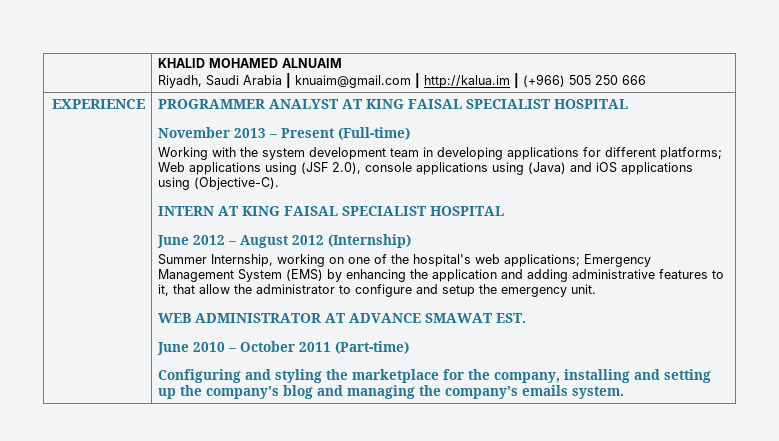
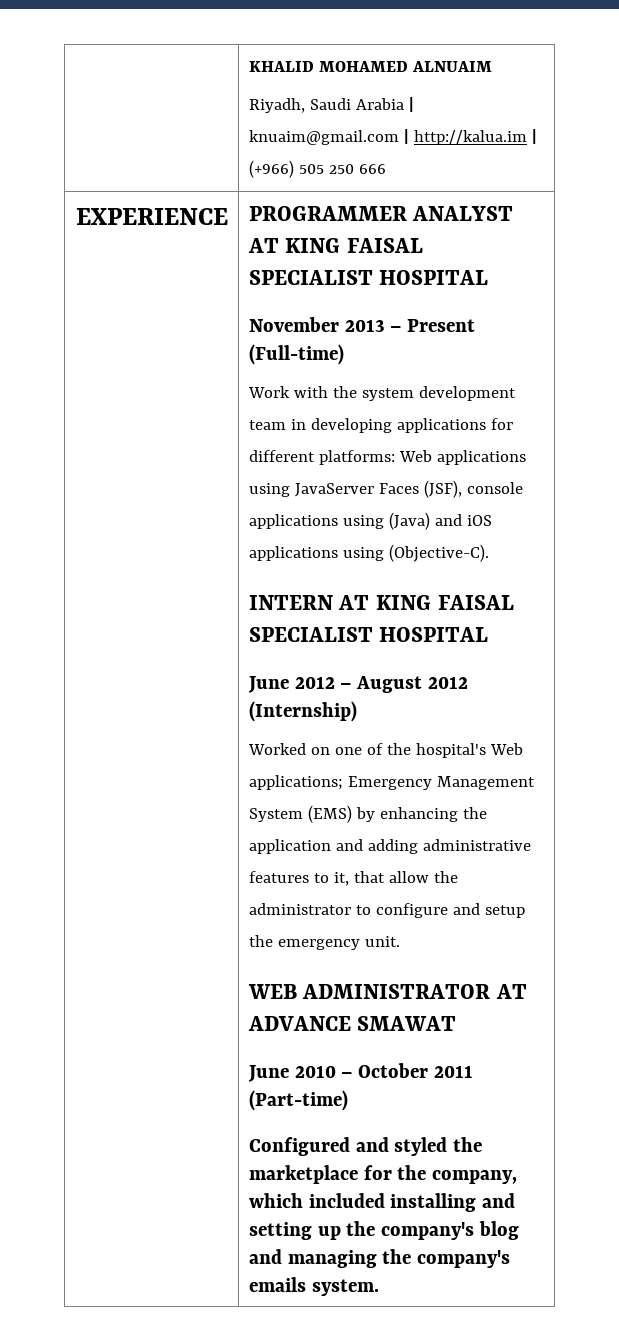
[158,147,209,160] Working -> [247,386,290,398] Work
[660,147,723,160] platforms; -> [318,450,395,465] platforms:
[301,162,362,174] (JSF 2.0), -> [294,480,462,498] JavaServer Faces (JSF),
[158,254,326,267] Summer Internship, working -> [247,743,306,755] Worked
[475,254,501,264] web -> [489,743,523,755] Web
[496,313,527,323] EST. -> (457, 1023) none
[158,369,323,383] Configuring and styling -> [248,1137,448,1156] Configured and styled
(561, 377) none -> [248,1193,385,1208] which included

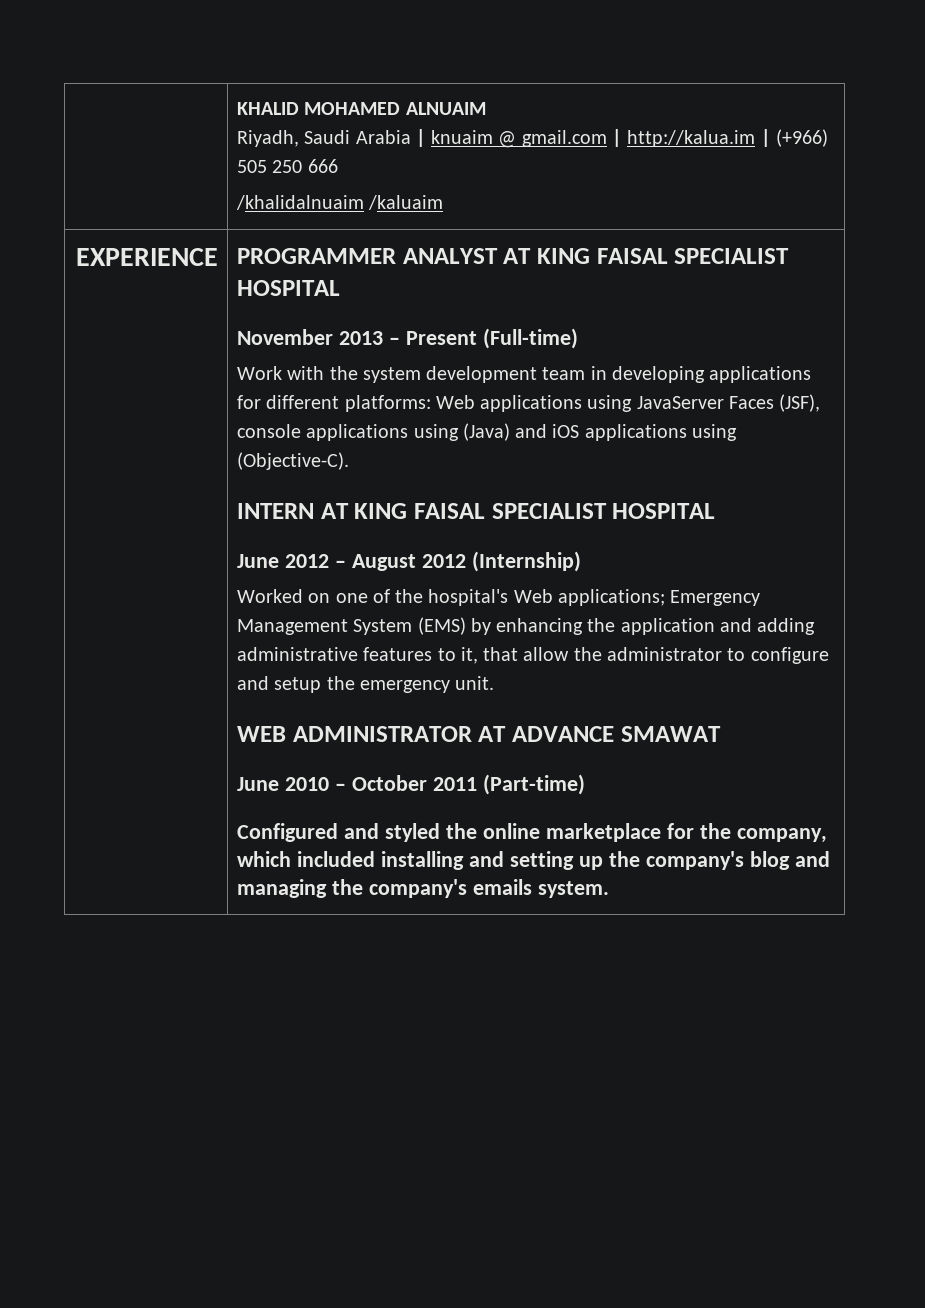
[248,130,399,145] knuaim@gmail.com -> [431,130,607,148] knuaim @ gmail.com
(386, 169) none -> [236,195,444,210] // /khalidalnuaim /kaluaim
(483, 1144) none -> [482,823,540,839] online

